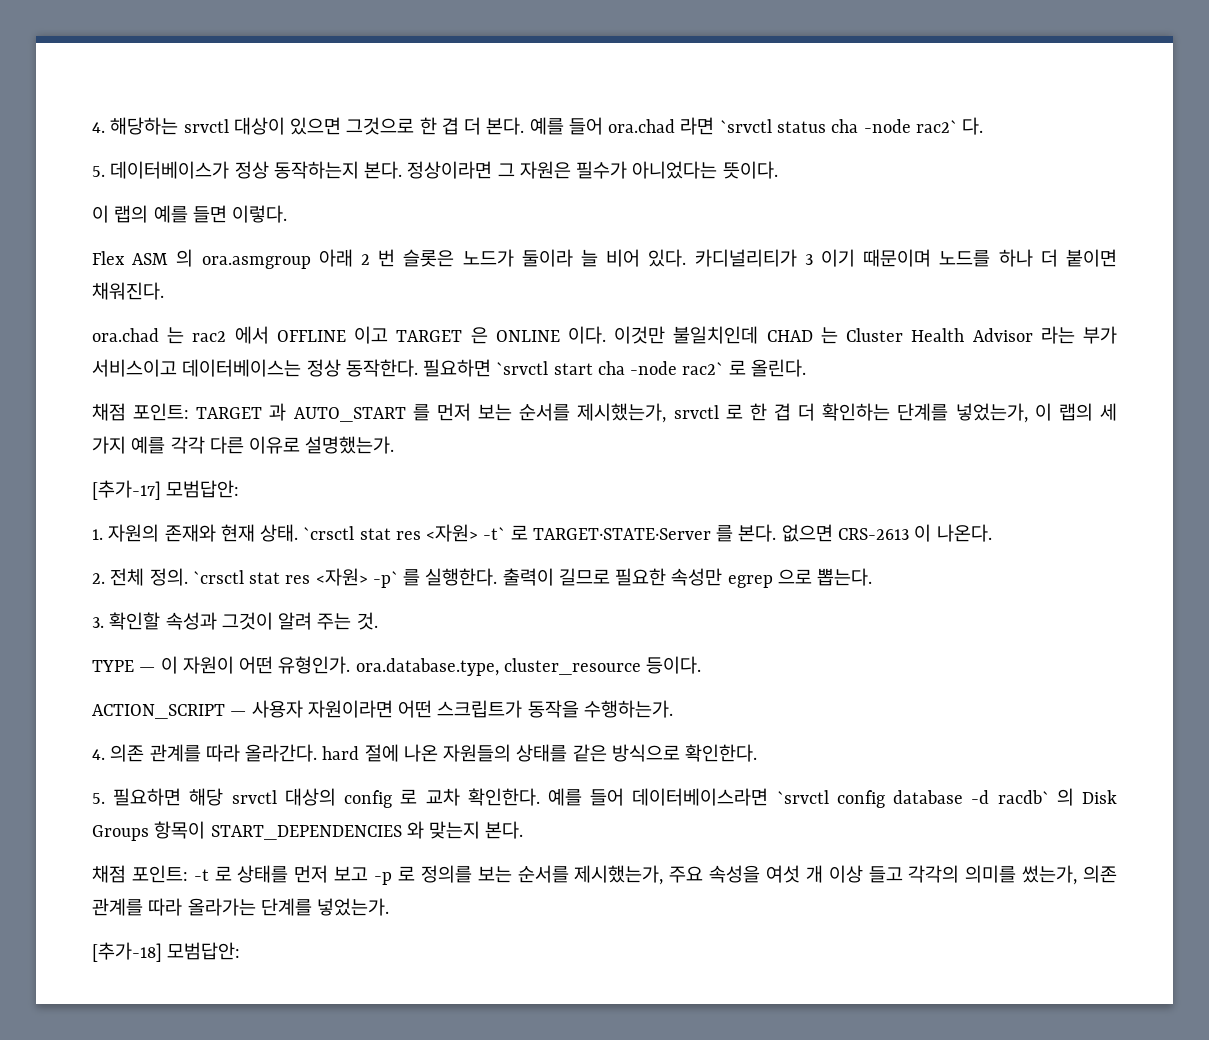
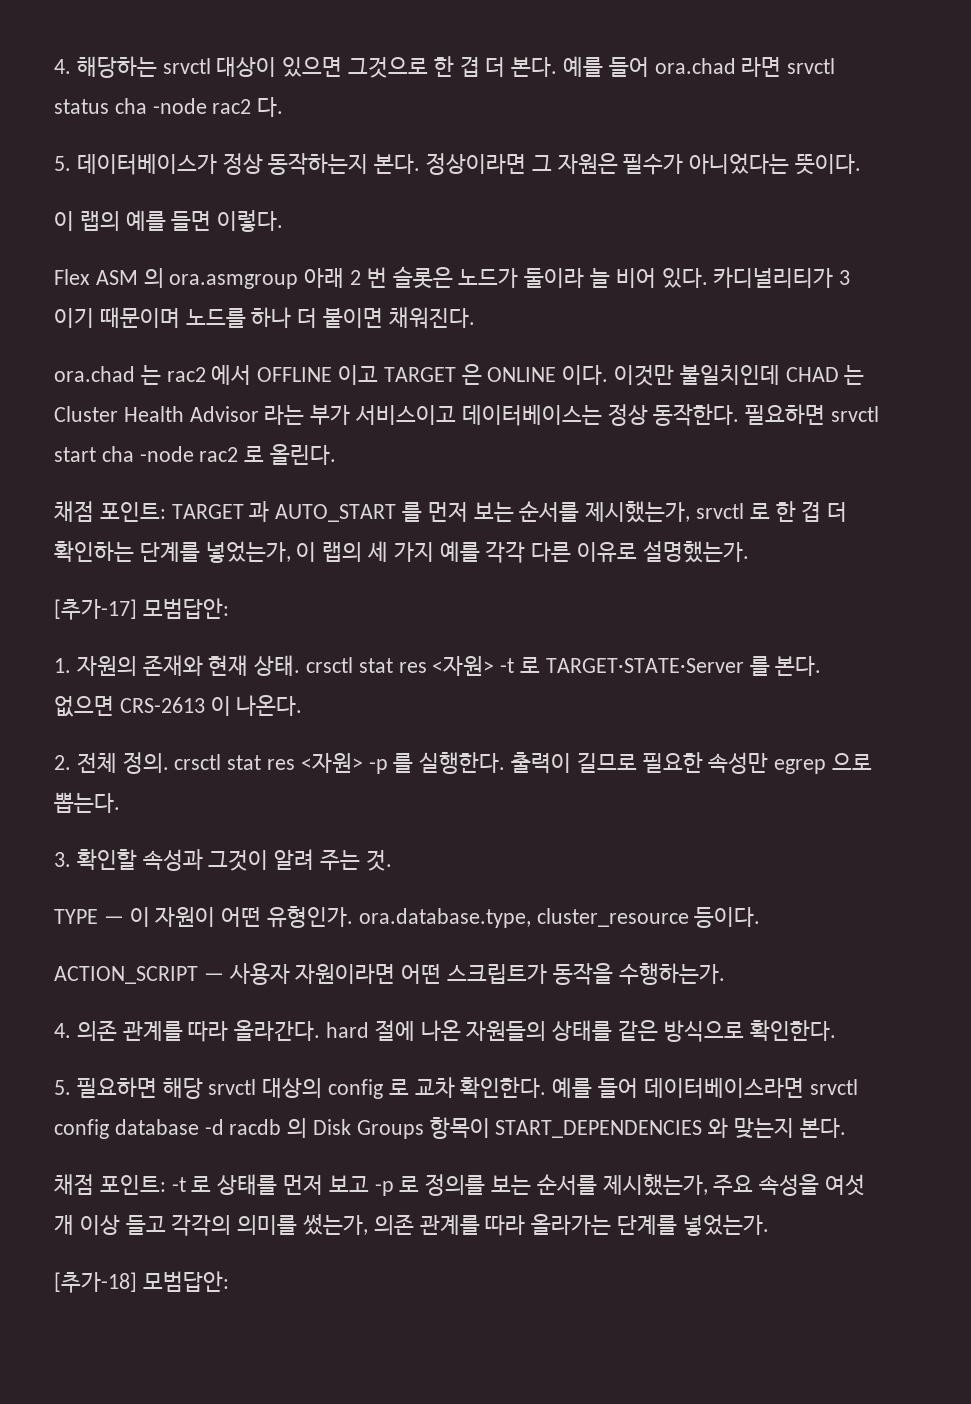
[719,119,772,133] `srvctl -> [787,58,836,74] srvctl
[915,120,957,133] rac2` -> [212,99,252,114] rac2
[496,361,549,375] `srvctl -> [831,406,880,422] srvctl
[682,362,724,375] rac2` -> [199,447,239,462] rac2
[303,524,506,542] `crsctl stat res <자원> -t` -> [306,656,515,676] crsctl stat res <자원> -t
[192,568,398,588] `crsctl stat res <자원> -p` -> [174,753,388,774] crsctl stat res <자원> -p
[776,790,829,804] `srvctl -> [809,1079,858,1095] srvctl
[997,790,1049,804] racdb` -> [229,1119,282,1135] racdb

